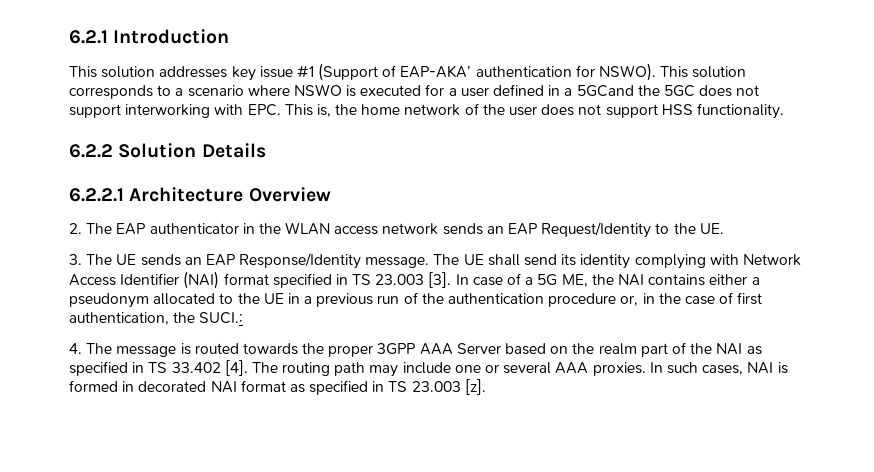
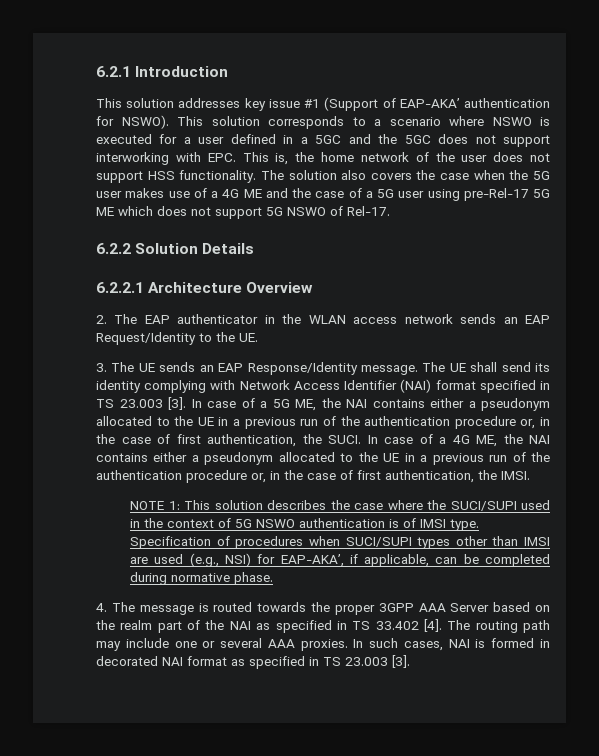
[576,85,634,97] 5GCand -> [315,134,371,144] 5GC and
(784, 111) none -> [260,170,550,180] [96,188,550,201] [96,206,390,219] The solution also covers the case when the 5G user makes use of a 4G ME and the case of a 5G user using pre-Rel-17 5G ME which does not support 5G NSWO of Rel-17.
[199,312,244,324] SUCI.: -> [328,434,550,447] [96,452,550,465] [96,470,530,483] [130,500,551,511] [130,518,480,531] [130,536,550,549] [130,553,550,567] [130,572,274,585] SUCI. In case of a 4G ME, the NAI contains either a pseudonym allocated to the UE in a previous run of the authentication procedure or, in the case of first authentication, the IMSI. // NOTE 1: This solution describes the case where the SUCI/SUPI used in the context of 5G NSWO authentication is of IMSI type. Specification of procedures when SUCI/SUPI types other than IMSI are used (e.g., NSI) for EAP-AKA’, if applicable, can be completed during normative phase.
[464,379,486,395] [z]. -> [392,655,410,668] [3].

